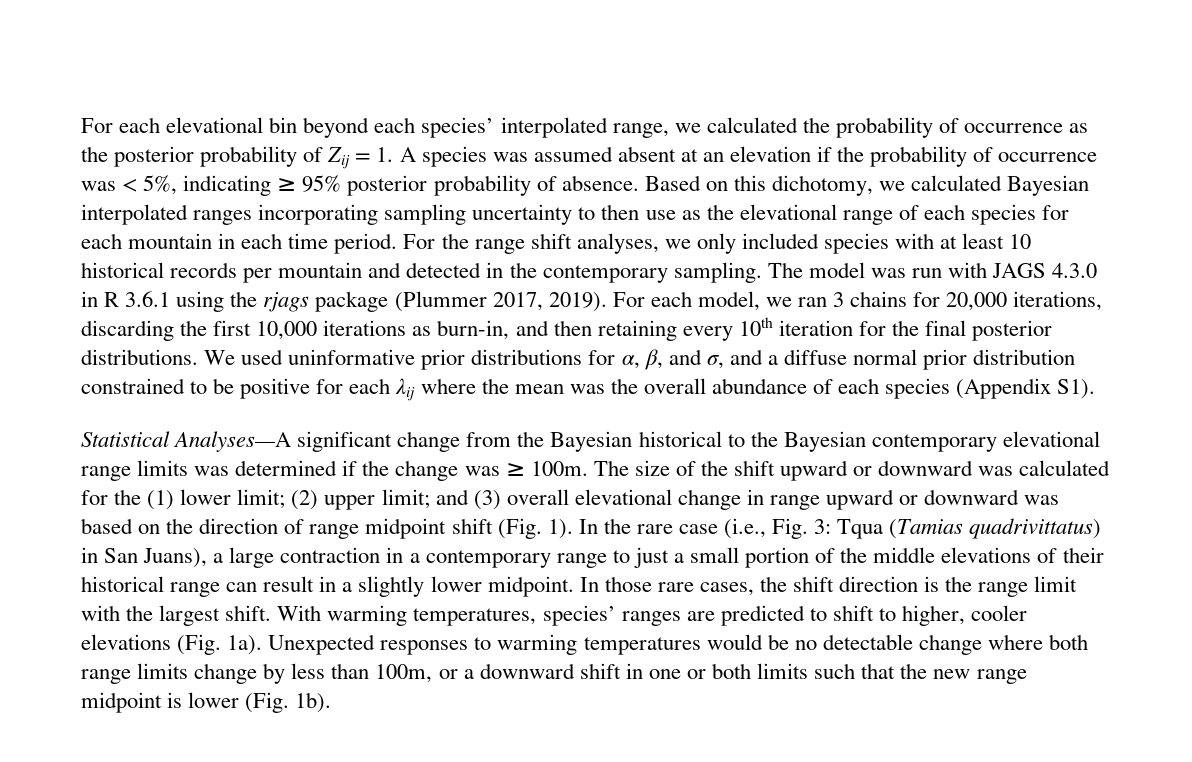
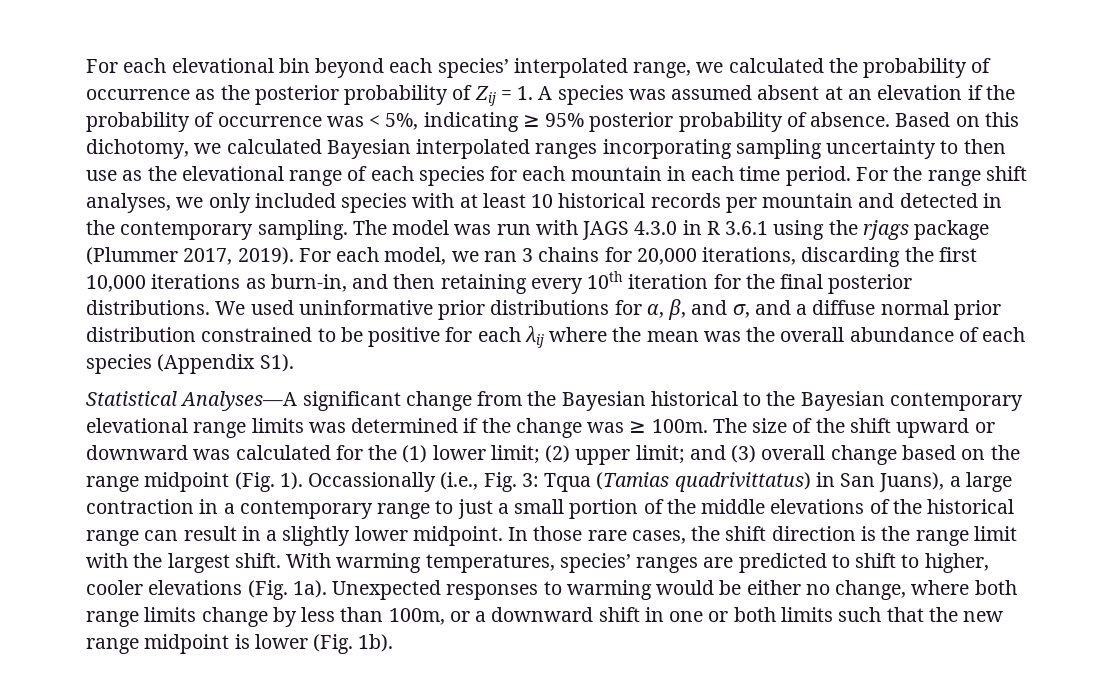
[574,489,1060,510] elevational change in range upward or downward was -> [830,445,897,465] change
[199,518,493,539] direction of range midpoint shift -> [86,472,230,492] range midpoint
[578,518,718,534] In the rare case -> [308,472,437,492] Occassionally
[1062,547,1104,563] their -> [892,499,922,514] the
[583,637,701,655] temperatures -> (652, 590) none
[794,634,982,655] no detectable change -> [746,580,907,600] either no change,

